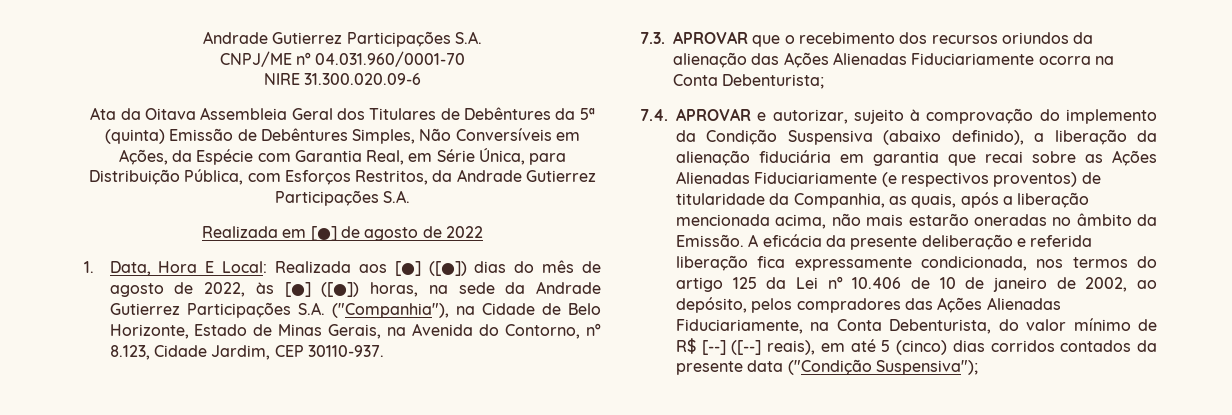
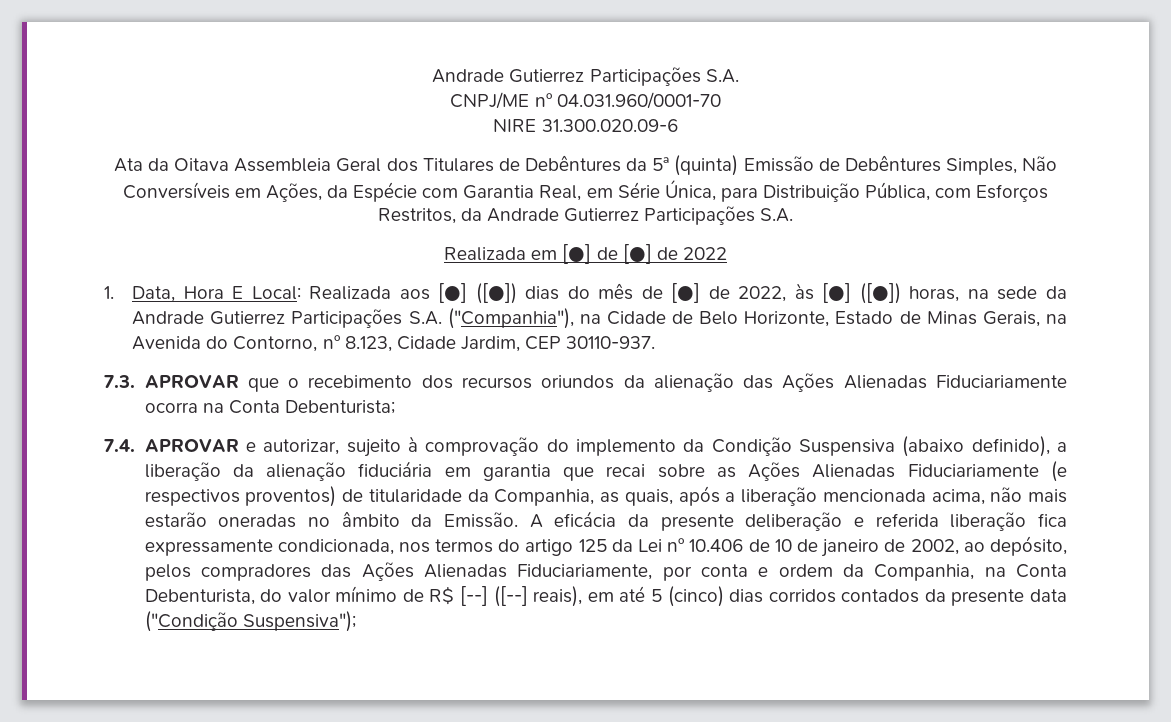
[364,227,419,241] agosto -> [622,244,652,264] [●]
[109,283,164,297] agosto -> [671,283,701,303] [●]
(803, 326) none -> [662,564,975,581] por conta e ordem da Companhia,

